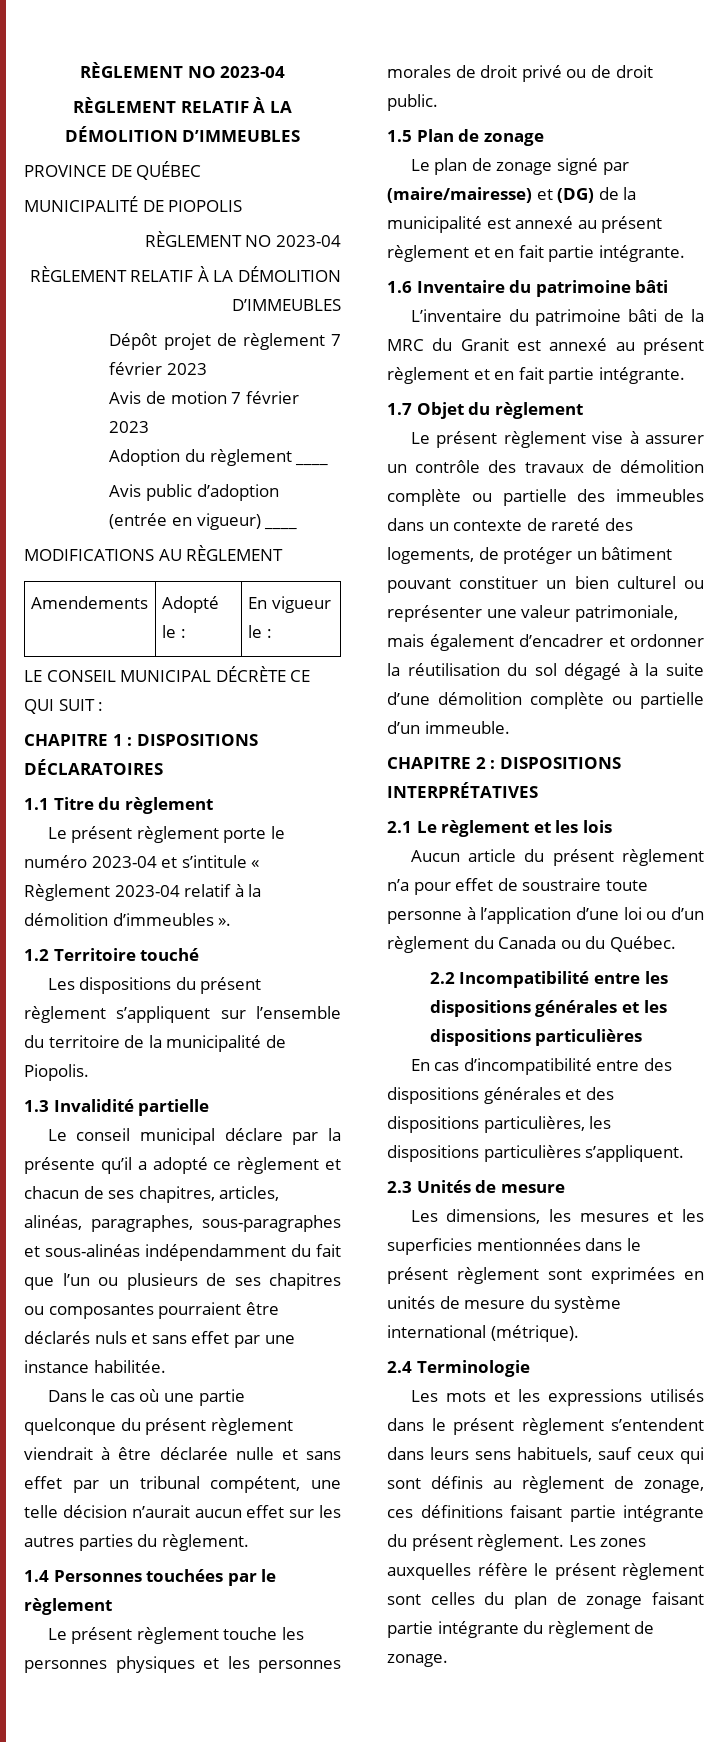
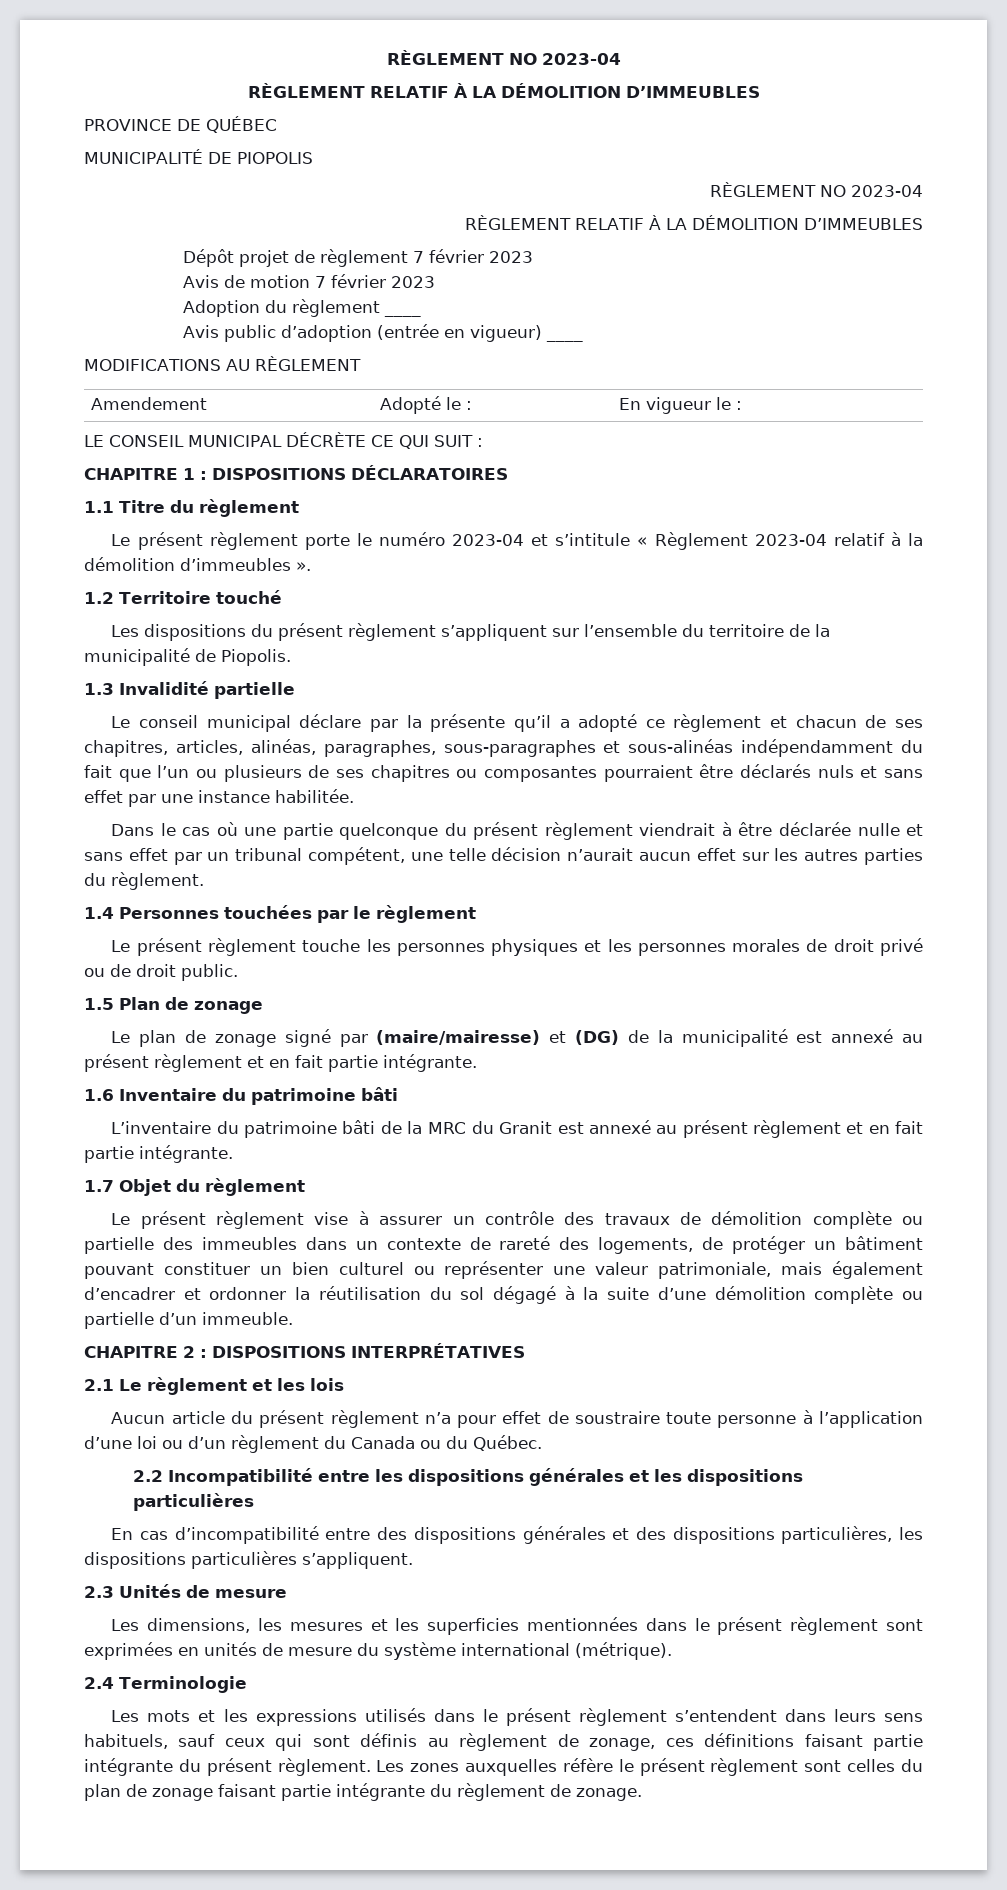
[30,596,148,609] Amendements -> [90,397,207,410] Amendement

